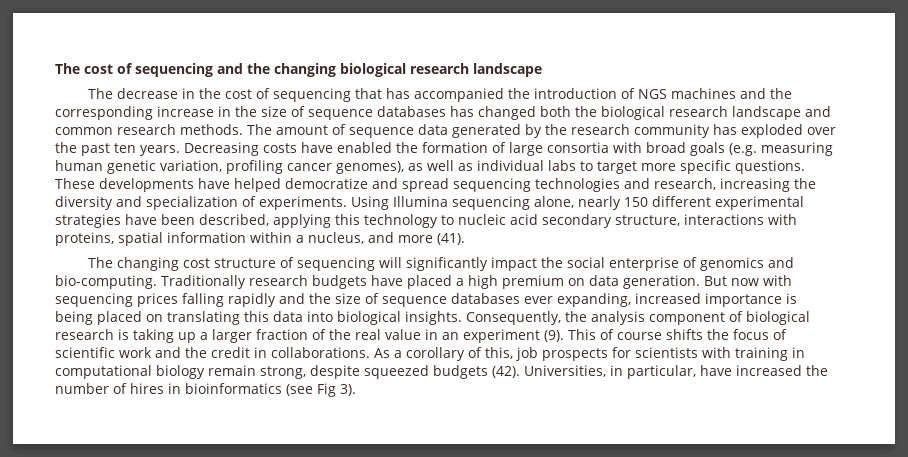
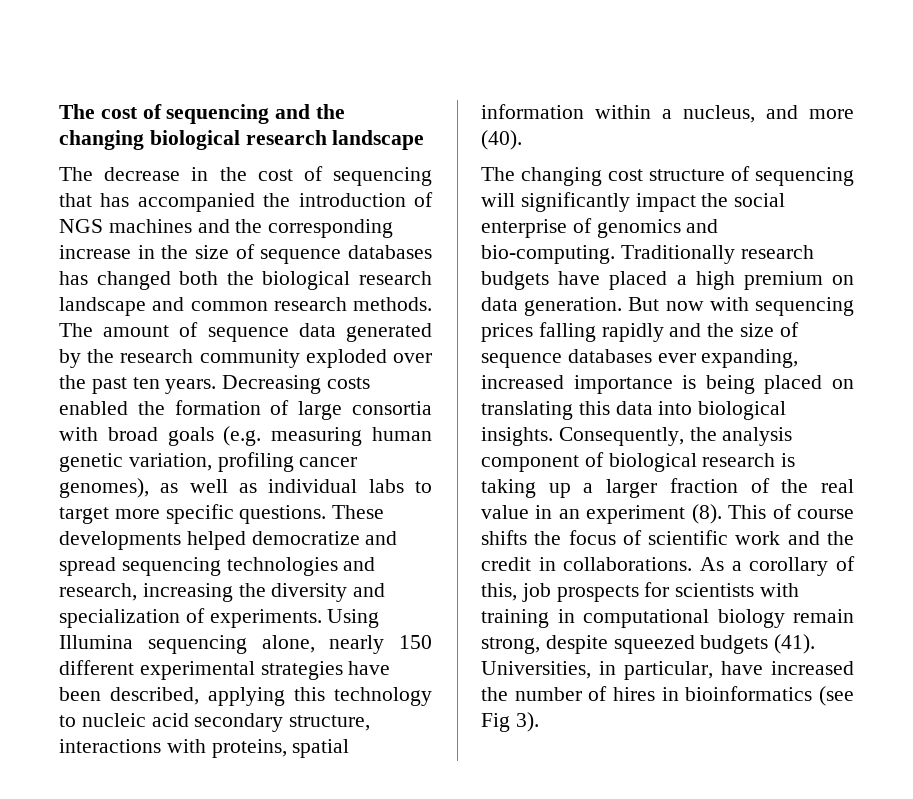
[713,124,737,135] has -> (300, 358) none
[301,142,333,153] have -> (371, 383) none
[198,178,230,189] have -> (181, 540) none
[437,233,465,245] (41). -> [481,130,522,150] (40).
[544,330,564,342] (9). -> [691,504,722,524] (8).
[492,366,520,378] (42). -> [774,634,816,654] (41).

